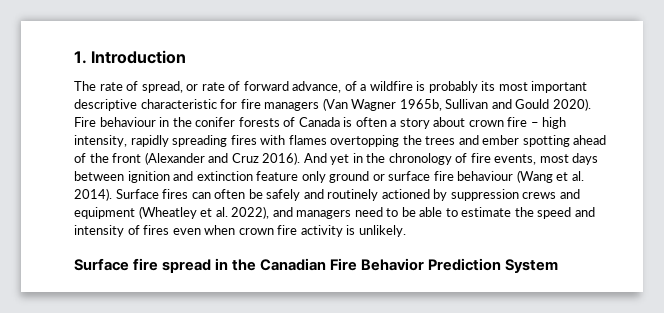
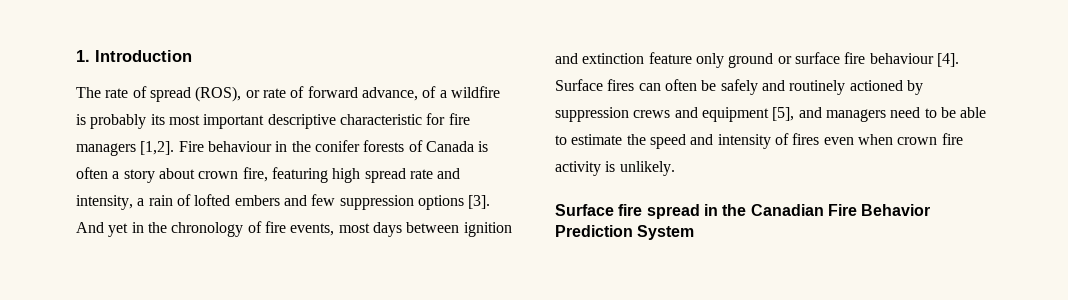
[141,81,183,93] spread, -> [149,86,242,102] spread (ROS),
[322,98,591,111] (Van Wagner 1965b, Sullivan and Gould 2020). -> [140,141,175,155] [1,2].
[507,117,567,129] [74,135,607,147] [74,152,301,165] fire – high intensity, rapidly spreading fires with flames overtopping the trees and ember spotting ahead of the front (Alexander and Cruz 2016). -> [242,167,461,183] [76,194,491,210] fire, featuring high spread rate and intensity, a rain of lofted embers and few suppression options [3].
[516,170,584,183] [74,188,112,201] (Wang et al. 2014). -> [936,53,959,67] [4].
[138,206,270,219] (Wheatley et al. 2022), -> [772,107,795,121] [5],

